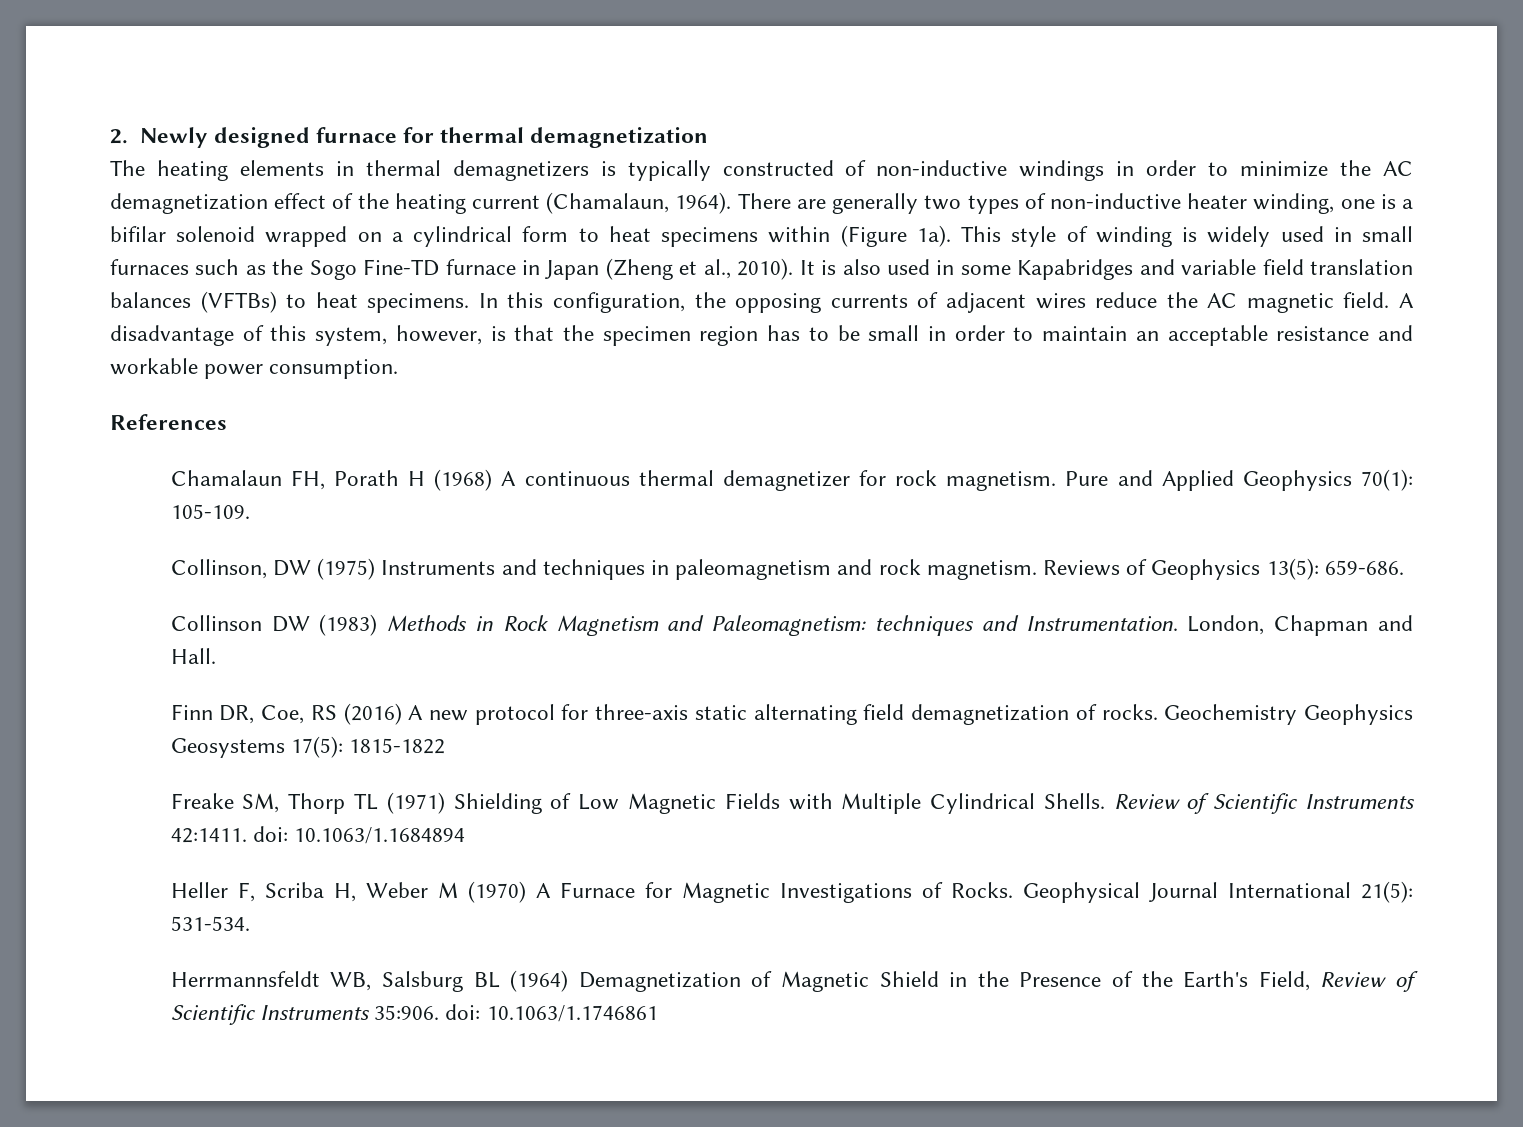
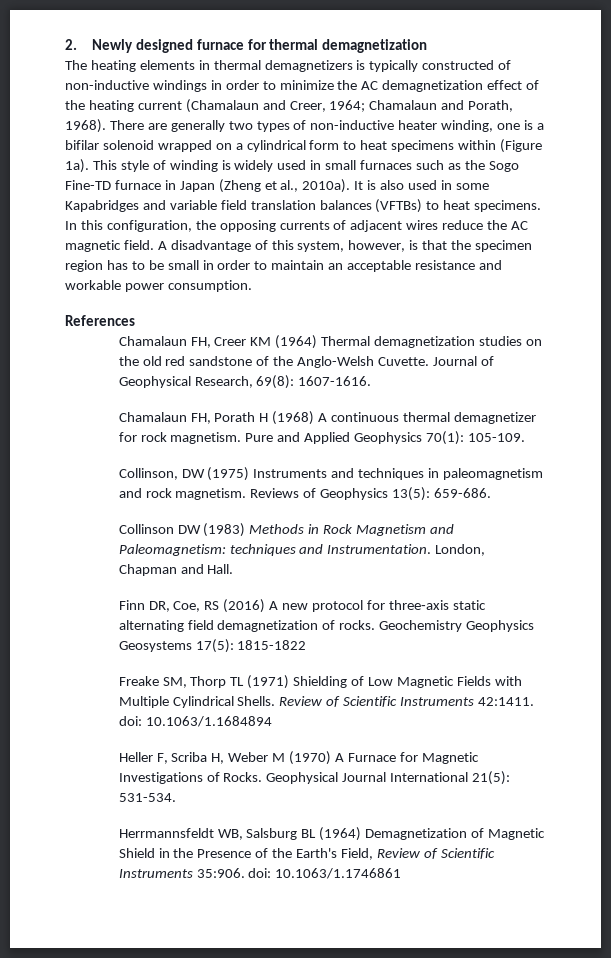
[546,192,732,214] (Chamalaun, 1964). -> [185,99,514,113] [65,119,106,133] (Chamalaun and Creer, 1964; Chamalaun and Porath, 1968).
[737,258,794,280] 2010). -> [302,179,351,193] 2010a).
(227, 422) none -> [118,335,542,349] [118,356,494,368] [118,375,372,389] // Chamalaun FH, Creer KM (1964) Thermal demagnetization studies on the old red sandstone of the Anglo-Welsh Cuvette. Journal of Geophysical Research, 69(8): 1607-1616.

